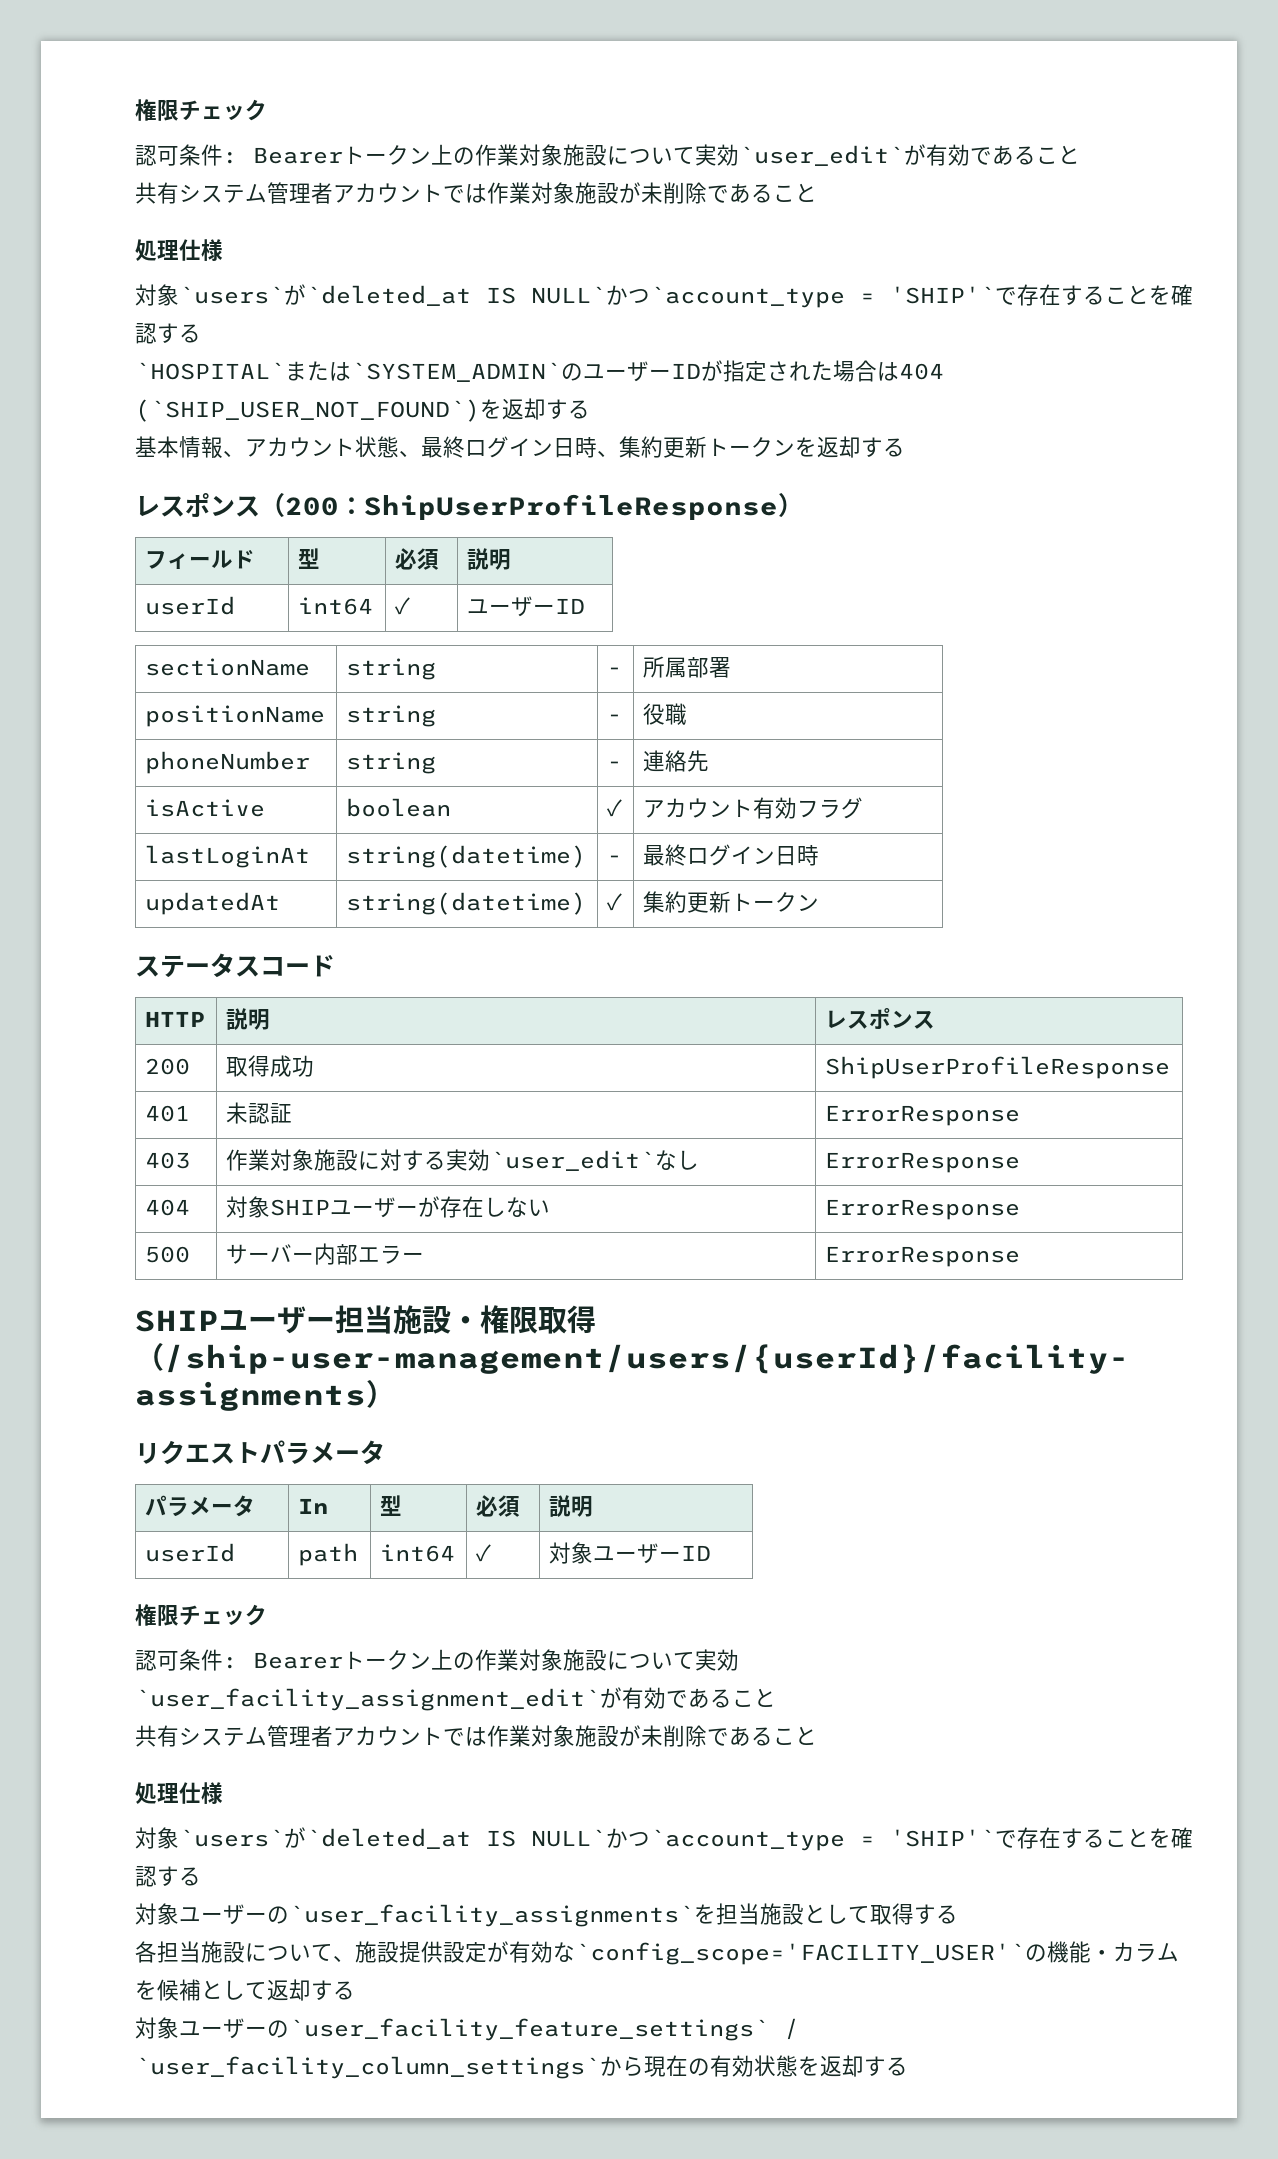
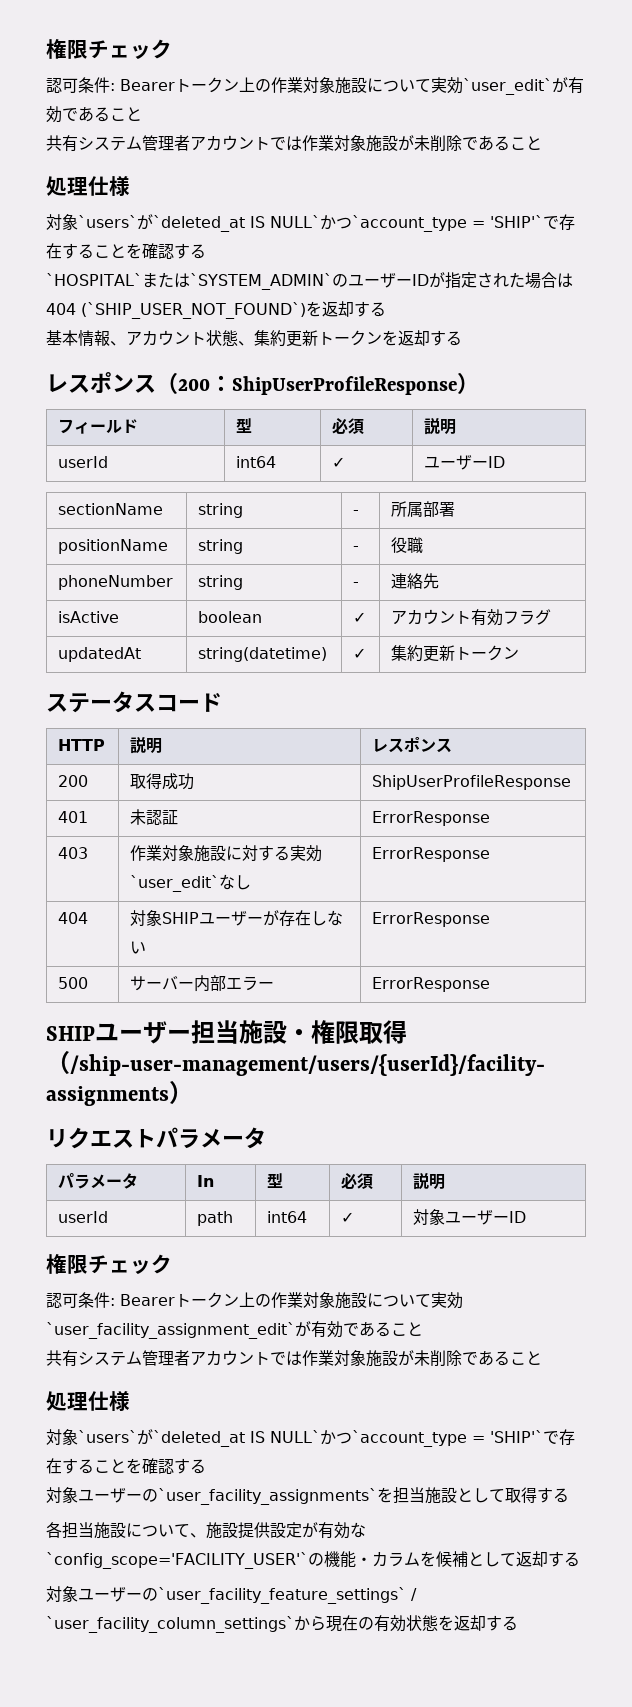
[421,436,619,458] 最終ログイン日時、 -> (254, 343) none
[145,845,311,868] [346,845,587,868] [607,855,623,863] [643,844,820,866] // lastLoginAt | string(datetime) | - | 最終ログイン日時 -> (552, 617) none

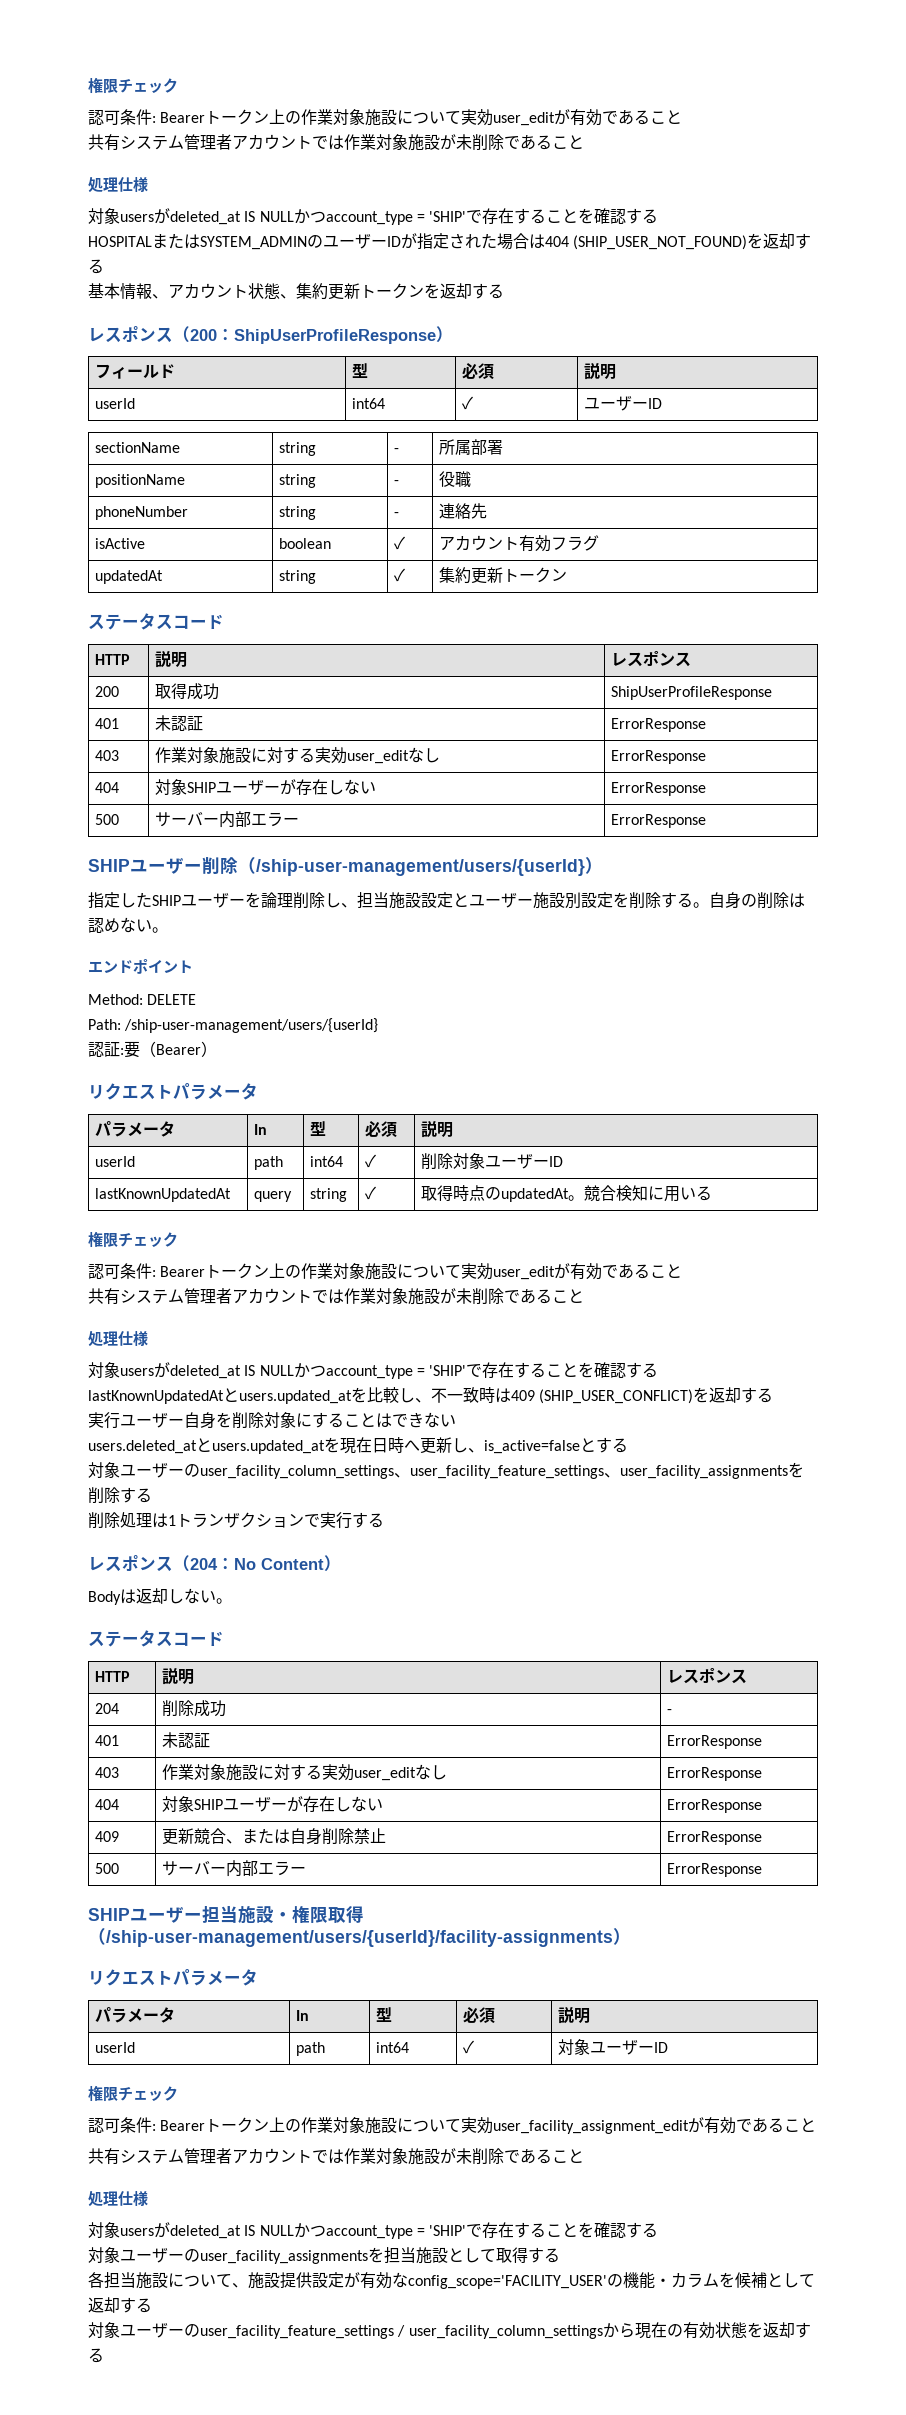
[463,78,552,95] `user_edit` -> [493,112,556,126] user_edit
[78,214,575,232] [46,243,206,259] [46,272,332,290] `users`が`deleted_at IS NULL`かつ`account_type = 'SHIP'`で存在することを確認する // `HOSPITAL`または`SYSTEM_ADMIN` -> [120,208,659,225] [88,233,307,250] usersがdeleted_at IS NULLかつaccount_type = 'SHIP'で存在することを確認する // HOSPITALまたはSYSTEM_ADMIN
[81,302,306,319] (`SHIP_USER_NOT_FOUND`) -> [573,235,748,250] (SHIP_USER_NOT_FOUND)
[198,647,328,662] string(datetime) -> [279,570,317,584] string
[130,875,220,892] `user_edit` -> [347,750,410,764] user_edit
(491, 984) none -> [88,857,603,876] [88,892,805,909] [88,917,168,933] [88,959,193,974] [88,994,197,1005] [88,1018,379,1033] [88,1041,217,1058] [88,1083,258,1100] [95,1121,176,1137] [254,1124,268,1135] [310,1121,327,1136] [365,1121,398,1137] [421,1120,454,1138] [95,1156,136,1167] [254,1156,284,1170] [310,1156,344,1167] [365,1154,377,1168] [421,1153,564,1169] [95,1188,232,1202] [254,1191,293,1202] [310,1188,348,1202] [365,1186,377,1200] [421,1185,713,1202] [88,1231,178,1248] [88,1263,683,1280] [88,1288,584,1305] [88,1330,148,1347] [88,1362,659,1379] [88,1387,774,1404] [88,1412,456,1429] [88,1437,628,1454] [88,1462,804,1479] [88,1487,152,1503] [88,1512,384,1529] [88,1554,341,1572] [88,1588,232,1605] [88,1630,224,1647] [95,1671,131,1682] [162,1667,195,1685] [667,1668,748,1684] [95,1703,120,1714] [162,1700,227,1717] [667,1709,673,1714] [95,1735,120,1746] [162,1732,211,1748] [667,1735,763,1749] [95,1767,120,1778] [162,1764,448,1781] [667,1767,763,1781] [95,1799,120,1810] [162,1796,384,1812] [667,1799,763,1813] [95,1831,120,1842] [162,1828,387,1845] [667,1831,763,1845] [95,1863,120,1874] [162,1860,307,1877] [667,1863,763,1877] // SHIPユーザー削除（/ship-user-management/users/{userId}） // 指定したSHIPユーザーを論理削除し、担当施設設定とユーザー施設別設定を削除する。自身の削除は認めない。 // エンドポイント // Method: DELETE // Path: /ship-user-management/users/{userId} // 認証:要（Bearer） // リクエストパラメータ // パラメータ | In | 型 | 必須 | 説明 // userId | path | int64 | ✓ | 削除対象ユーザーID // lastKnownUpdatedAt | query | string | ✓ | 取得時点のupdatedAt。競合検知に用いる // 権限チェック // 認可条件: Bearerトークン上の作業対象施設について実効user_editが有効であること // 共有システム管理者アカウントでは作業対象施設が未削除であること // 処理仕様 // 対象usersがdeleted_at IS NULLかつaccount_type = 'SHIP'で存在することを確認する // lastKnownUpdatedAtとusers.updated_atを比較し、不一致時は409 (SHIP_USER_CONFLICT)を返却する // 実行ユーザー自身を削除対象にすることはできない // users.deleted_atとusers.updated_atを現在日時へ更新し、is_active=falseとする // 対象ユーザーのuser_facility_column_settings、user_facility_feature_settings、user_facility_assignmentsを削除する // 削除処理は1トランザクションで実行する // レスポンス（204：No Content） // Bodyは返却しない。 // ステータスコード // HTTP | 説明 | レスポンス // 204 | 削除成功 | - // 401 | 未認証 | ErrorResponse // 403 | 作業対象施設に対する実効user_editなし | ErrorResponse // 404 | 対象SHIPユーザーが存在しない | ErrorResponse // 409 | 更新競合、または自身削除禁止 | ErrorResponse // 500 | サーバー内部エラー | ErrorResponse
[46,1322,295,1339] `user_facility_assignment_edit` -> [493,2120,690,2134] user_facility_assignment_edit
[78,1429,543,1447] `users`が`deleted_at IS NULL`かつ`account_type = 'SHIP'` -> [120,2222,467,2239] usersがdeleted_at IS NULLかつaccount_type = 'SHIP'
[158,1488,377,1505] `user_facility_assignments` -> [200,2250,368,2264] user_facility_assignments
[46,1552,308,1569] `config_scope='FACILITY_USER'` -> [408,2275,607,2289] config_scope='FACILITY_USER'
[158,1587,417,1604] [46,1616,294,1633] `user_facility_feature_settings` / `user_facility_column_settings` -> [200,2325,603,2339] user_facility_feature_settings / user_facility_column_settings

